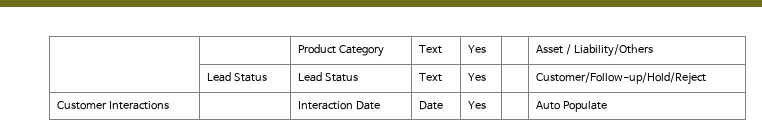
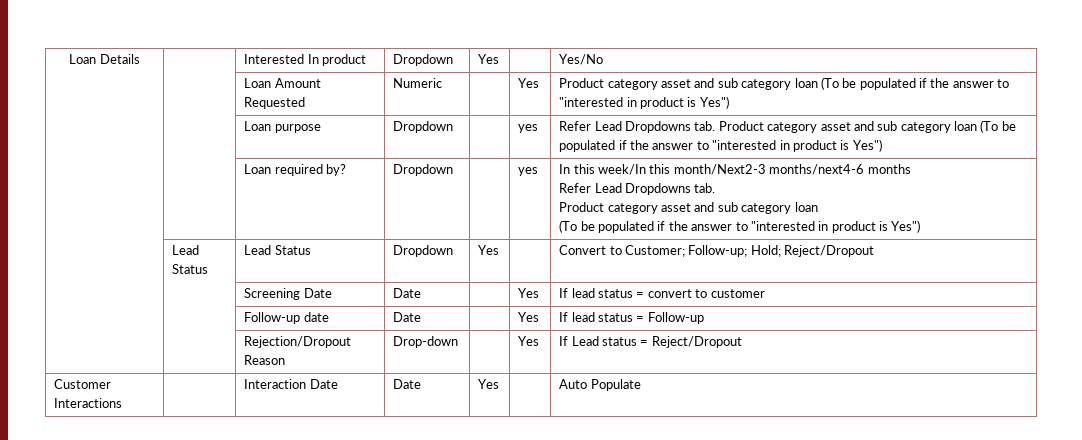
[298,44,385,57] [419,45,443,54] [468,45,487,53] [536,44,654,57] | | Product Category | Text | Yes | | Asset / Liability/Others -> [69,54,140,64] [244,54,367,66] [393,54,454,66] [478,54,500,64] [559,54,604,65] [244,78,321,88] [244,97,306,109] [393,78,443,88] [518,78,540,88] [559,77,1010,90] [559,96,729,109] [244,121,321,133] [393,121,454,133] [518,124,539,133] [559,120,1016,133] [559,139,882,152] [244,164,347,176] [393,164,454,176] [518,167,539,176] [559,164,911,175] [559,183,716,195] [559,202,818,214] [559,220,921,233] Loan Details | | Interested In product | Dropdown | Yes | | Yes/No // | | Loan Amount Requested | Numeric | | Yes | Product category asset and sub category loan (To be populated if the answer to "interested in product is Yes") // | | Loan purpose | Dropdown | | yes | Refer Lead Dropdowns tab. Product category asset and sub category loan (To be populated if the answer to "interested in product is Yes") // | | Loan required by? | Dropdown | | yes | In this week/In this month/Next2-3 months/next4-6 months // Refer Lead Dropdowns tab. // Product category asset and sub category loan // (To be populated if the answer to "interested in product is Yes")
[419,73,443,82] [468,73,487,81] [536,72,707,85] Text | Yes | | Customer/Follow-up/Hold/Reject -> [393,245,454,257] [478,245,500,255] [559,245,875,257] [244,288,332,300] [393,288,422,298] [518,288,540,298] [559,288,765,298] [244,312,329,324] [393,312,422,322] [518,312,540,322] [559,312,704,324] [244,336,352,348] [244,355,286,365] [393,336,459,348] [518,336,540,346] [559,336,742,348] Dropdown | Yes | | Convert to Customer; Follow-up; Hold; Reject/Dropout // | | Screening Date | Date | | Yes | If lead status = convert to customer // | | Follow-up date | Date | | Yes | If lead status = Follow-up // | | Rejection/Dropout Reason | Drop-down | | Yes | If Lead status = Reject/Dropout

